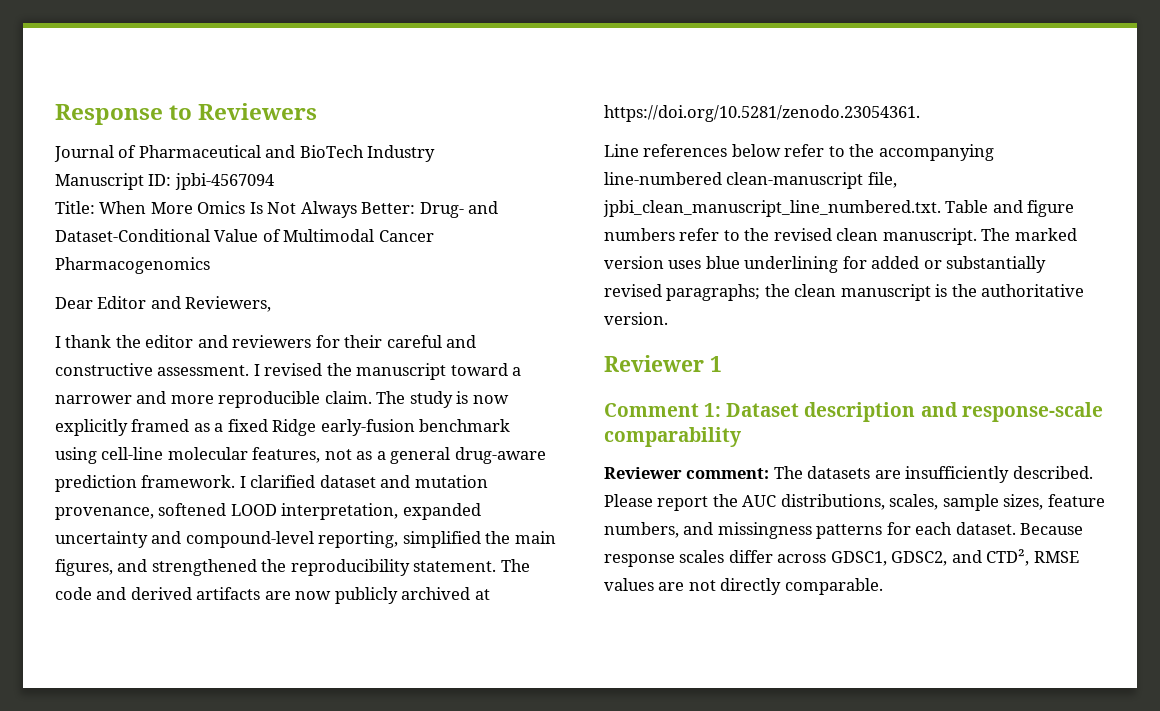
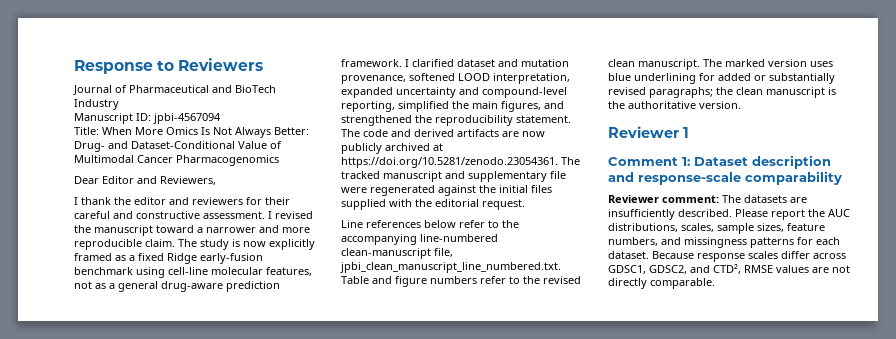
(920, 113) none -> [561,157,580,165] [341,171,566,182] [341,185,552,196] [341,199,525,210] The tracked manuscript and supplementary file were regenerated against the initial files supplied with the editorial request.

